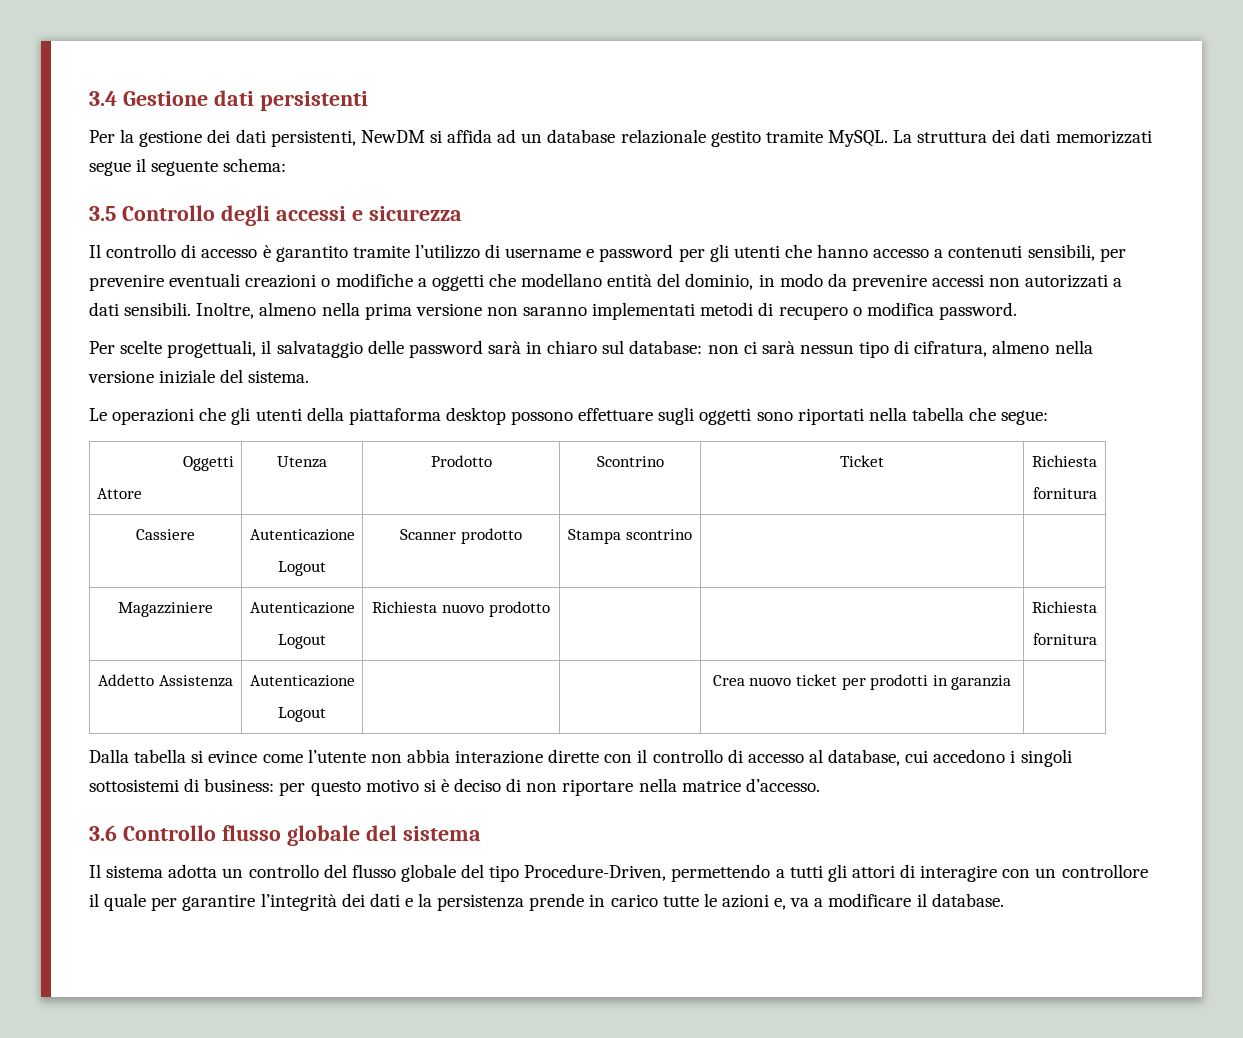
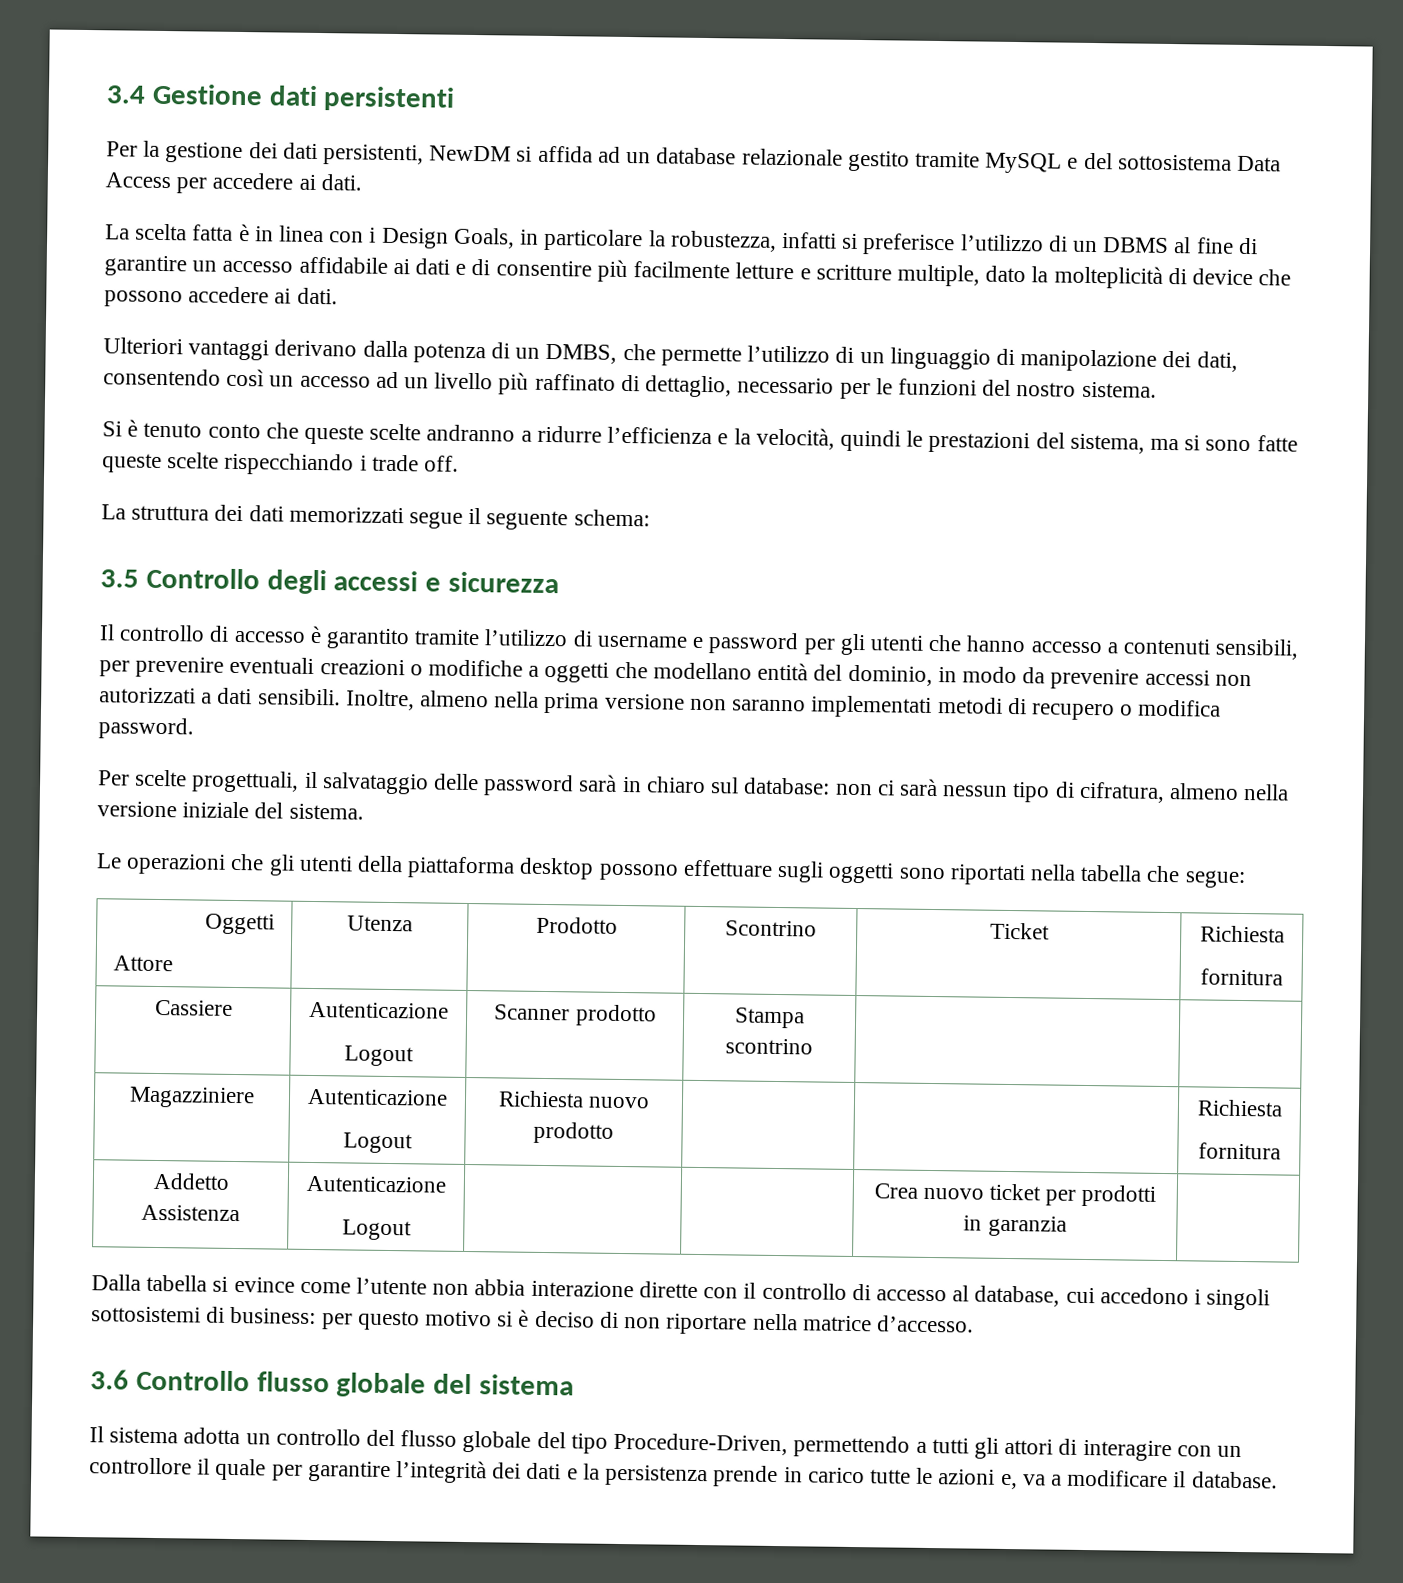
[827,130,888,147] MySQL. -> [985,152,1281,174] [105,172,362,194] [105,223,1258,256] [104,255,1292,289] [104,286,338,308] [103,337,1238,372] [103,368,1157,400] [102,419,1298,454] [102,452,460,476] MySQL e del sottosistema Data Access per accedere ai dati. // La scelta fatta è in linea con i Design Goals, in particolare la robustezza, infatti si preferisce l’utilizzo di un DBMS al fine di garantire un accesso affidabile ai dati e di consentire più facilmente letture e scritture multiple, dato la molteplicità di device che possono accedere ai dati. // Ulteriori vantaggi derivano dalla potenza di un DMBS, che permette l’utilizzo di un linguaggio di manipolazione dei dati, consentendo così un accesso ad un livello più raffinato di dettaglio, necessario per le funzioni del nostro sistema. // Si è tenuto conto che queste scelte andranno a ridurre l’efficienza e la velocità, quindi le prestazioni del sistema, ma si sono fatte queste scelte rispecchiando i trade off. //

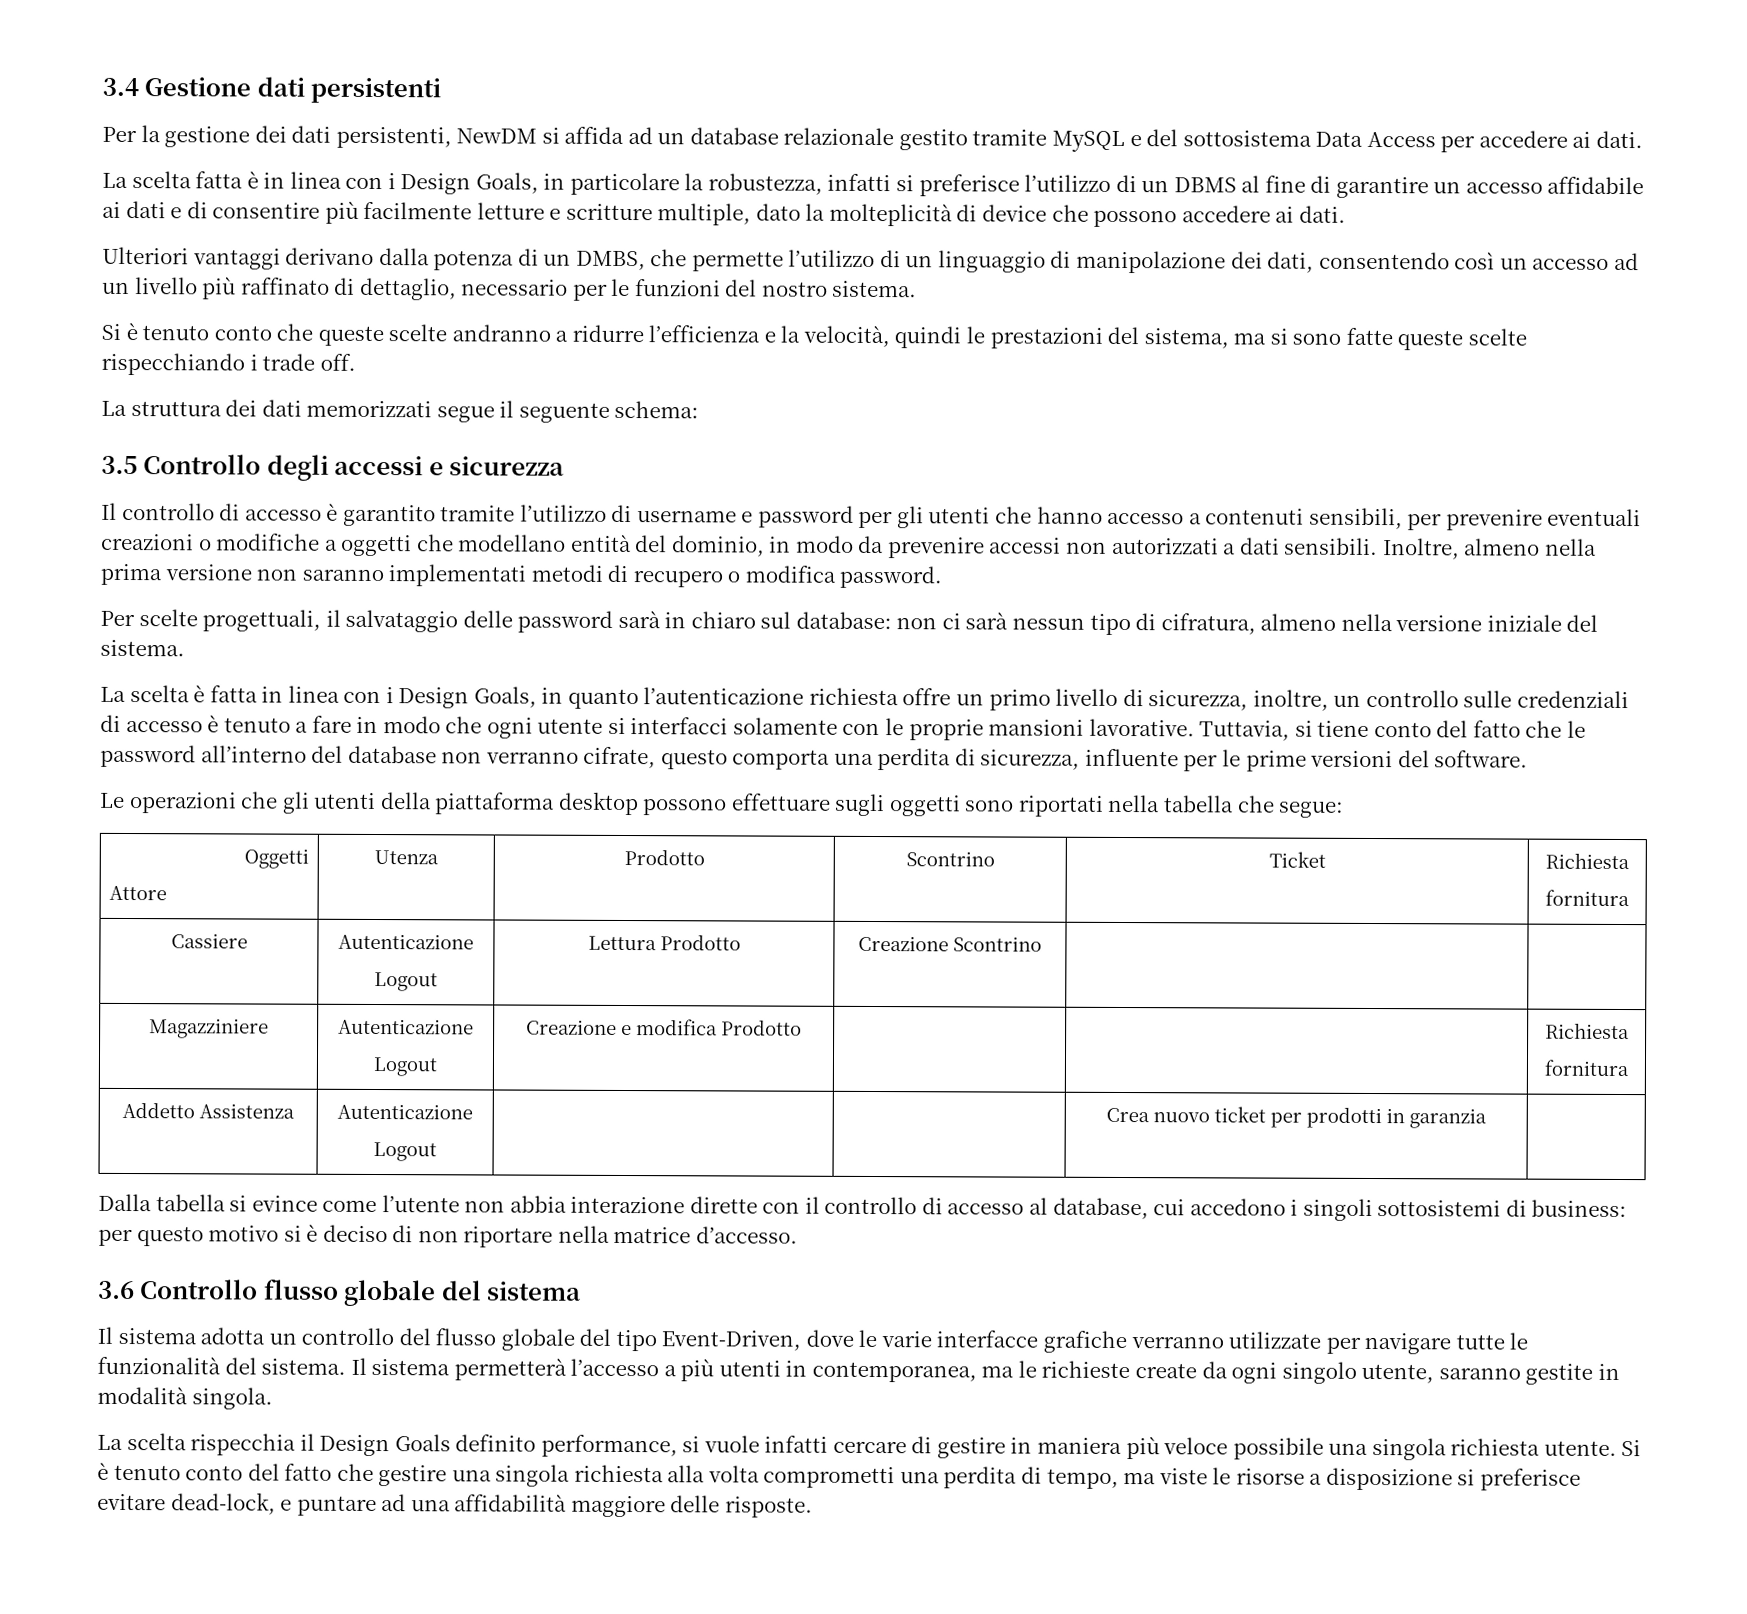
(364, 811) none -> [100,685,1629,711] [100,714,1586,741] [100,744,1529,772] // La scelta è fatta in linea con i Design Goals, in quanto l’autenticazione richiesta offre un primo livello di sicurezza, inoltre, un controllo sulle credenziali di accesso è tenuto a fare in modo che ogni utente si interfacci solamente con le proprie mansioni lavorative. Tuttavia, si tiene conto del fatto che le password all’interno del database non verranno cifrate, questo comporta una perdita di sicurezza, influente per le prime versioni del software.
[494,1004,657,1027] [734,1007,805,1029] [725,1038,813,1055] Scanner prodotto | Stampa scontrino -> [587,934,741,951] [858,935,1042,952] Lettura Prodotto | Creazione Scontrino
[497,1090,651,1109] [533,1121,614,1144] Richiesta nuovo prodotto -> [526,1019,803,1036] Creazione e modifica Prodotto
[613,1432,1242,1462] [89,1457,1278,1490] Procedure-Driven, permettendo a tutti gli attori di interagire con un controllore il quale per garantire l’integrità dei dati e la persistenza prende in carico tutte le azioni e, va a modificare il database. -> [661,1329,1529,1355] [97,1356,1620,1385] [97,1386,273,1410] [97,1433,1642,1461] [97,1462,1581,1491] [97,1492,813,1518] Event-Driven, dove le varie interfacce grafiche verranno utilizzate per navigare tutte le funzionalità del sistema. Il sistema permetterà l’accesso a più utenti in contemporanea, ma le richieste create da ogni singolo utente, saranno gestite in modalità singola. // La scelta rispecchia il Design Goals definito performance, si vuole infatti cercare di gestire in maniera più veloce possibile una singola richiesta utente. Si è tenuto conto del fatto che gestire una singola richiesta alla volta comprometti una perdita di tempo, ma viste le risorse a disposizione si preferisce evitare dead-lock, e puntare ad una affidabilità maggiore delle risposte.

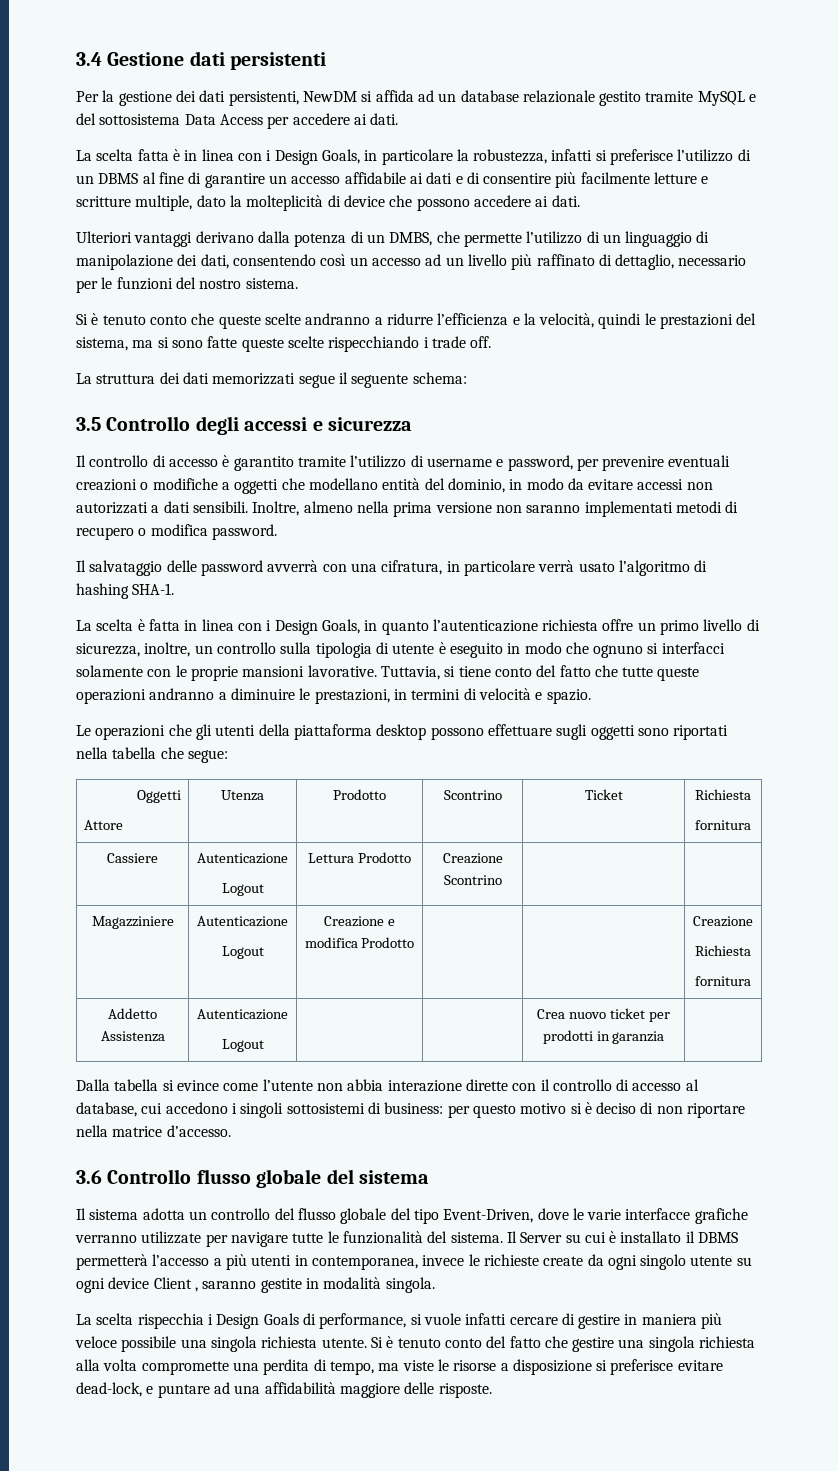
[757,505,1403,530] password per gli utenti che hanno accesso a contenuti sensibili, -> [507,455,573,471] password,
[886,537,985,559] prevenire -> [588,479,634,490] evitare
[100,609,1599,636] [100,639,185,657] Per scelte progettuali, il salvataggio delle password sarà in chiaro sul database: non ci sarà nessun tipo di cifratura, almeno nella versione iniziale del sistema. -> [76,560,708,576] [76,583,175,599] Il salvataggio delle password avverrà con una cifratura, in particolare verrà usato l’algoritmo di hashing SHA-1.
[1463,690,1629,709] [100,714,352,733] sulle credenziali di accesso è tenuto a fare -> [280,642,503,658] sulla tipologia di utente è eseguito
[486,717,604,739] ogni utente -> [593,645,644,658] ognuno
[1566,720,1586,738] [100,744,1529,772] le password all’interno del database non verranno cifrate, questo comporta una perdita di sicurezza, influente per le prime versioni del software. -> [622,667,700,681] [76,688,591,704] tutte queste operazioni andranno a diminuire le prestazioni, in termini di velocità e spazio.
(803, 1027) none -> [693,916,753,927] Creazione //
[371,1358,451,1376] sistema -> [520,1231,739,1243] Server su cui è installato il DBMS
[981,1365,1015,1378] ma -> [422,1255,465,1266] invece
[1361,1363,1435,1384] utente, -> [690,1256,752,1266] [76,1277,198,1293] utente su ogni device Client ,
[299,1433,315,1451] il -> [207,1314,213,1325] i
[455,1434,537,1452] definito -> [302,1313,316,1325] di
[763,1466,896,1489] comprometti -> [141,1361,229,1375] compromette

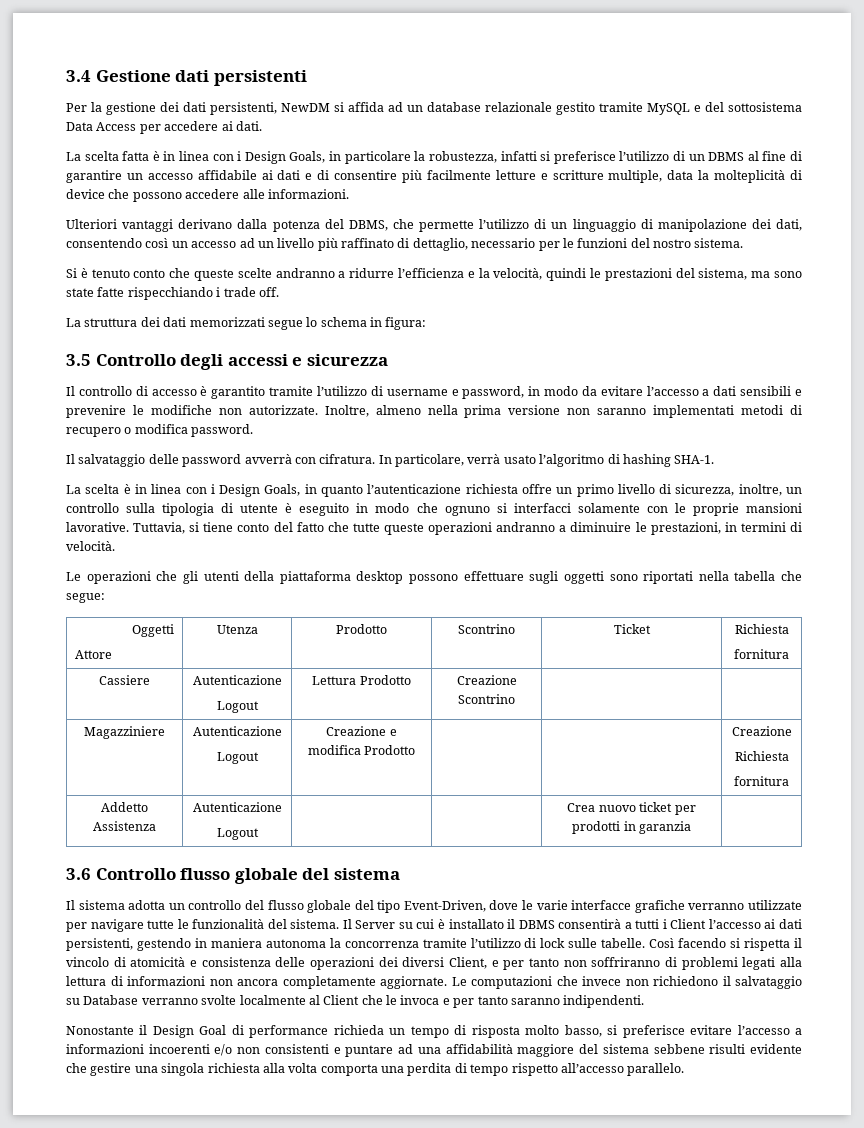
[196,195,226,207] dato -> [667,170,694,180] data
[535,195,580,207] ai dati. -> [242,189,349,199] alle informazioni.
[350,231,433,246] di un DMBS, -> [324,219,388,231] del DBMS,
[157,336,324,352] si sono fatte queste scelte -> [773,271,802,278] [66,287,125,297] sono state fatte
[338,372,467,388] il seguente schema: -> [306,317,427,330] lo schema in figura:
[576,455,731,471] [76,478,713,494] [76,501,248,514] per prevenire eventuali creazioni o modifiche a oggetti che modellano entità del dominio, in modo da evitare accessi non autorizzati a dati sensibili. -> [528,386,803,396] [66,405,318,418] in modo da evitare l’accesso a dati sensibili e prevenire le modifiche non autorizzate.
[350,560,535,576] una cifratura, in particolare -> [319,454,464,467] cifratura. In particolare,
[148,619,180,631] fatta -> (131, 489) none
[478,688,591,704] velocità e spazio. -> [66,541,115,551] velocità.
[76,1079,699,1092] [76,1102,746,1118] [76,1125,231,1137] // Dalla tabella si evince come l’utente non abbia interazione dirette con il controllo di accesso al database, cui accedono i singoli sottosistemi di business: per questo motivo si è deciso di non riportare nella matrice d’accesso. -> (691, 827) none
[76,1254,752,1270] [76,1277,435,1293] [76,1313,723,1329] [75,1336,541,1352] permetterà l’accesso a più utenti in contemporanea, invece le richieste create da ogni singolo utente su ogni device Client , saranno gestite in modalità singola. // La scelta rispecchia i Design Goals di performance, si vuole infatti cercare di gestire in maniera più veloce possibile una singola richiesta utente. Si è tenuto conto del fatto -> [558,919,802,929] [66,938,803,951] [66,957,802,970] [66,976,802,989] [66,995,645,1008] [66,1025,803,1038] [66,1044,803,1057] consentirà a tutti i Client l’accesso ai dati persistenti, gestendo in maniera autonoma la concorrenza tramite l’utilizzo di lock sulle tabelle. Così facendo si rispetta il vincolo di atomicità e consistenza delle operazioni dei diversi Client, e per tanto non soffriranno di problemi legati alla lettura di informazioni non ancora completamente aggiornate. Le computazioni che invece non richiedono il salvataggio su Database verranno svolte localmente al Client che le invoca e per tanto saranno indipendenti. // Nonostante il Design Goal di performance richieda un tempo di risposta molto basso, si preferisce evitare l’accesso a informazioni incoerenti e/o non consistenti e puntare ad una affidabilità maggiore del sistema sebbene risulti evidente
[141,1361,229,1375] compromette -> [320,1064,378,1076] comporta
[329,1359,723,1375] [76,1382,492,1398] tempo, ma viste le risorse a disposizione si preferisce evitare dead-lock, e puntare ad una affidabilità maggiore delle risposte. -> [470,1063,685,1076] tempo rispetto all’accesso parallelo.

